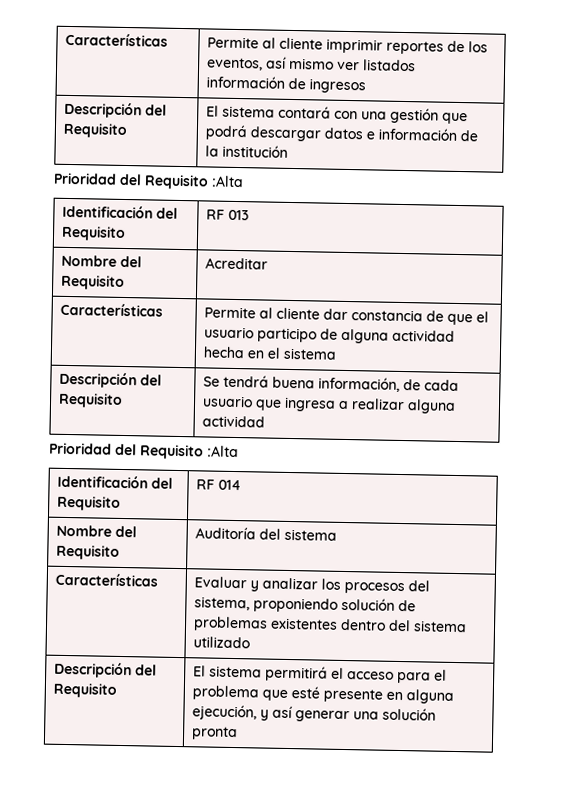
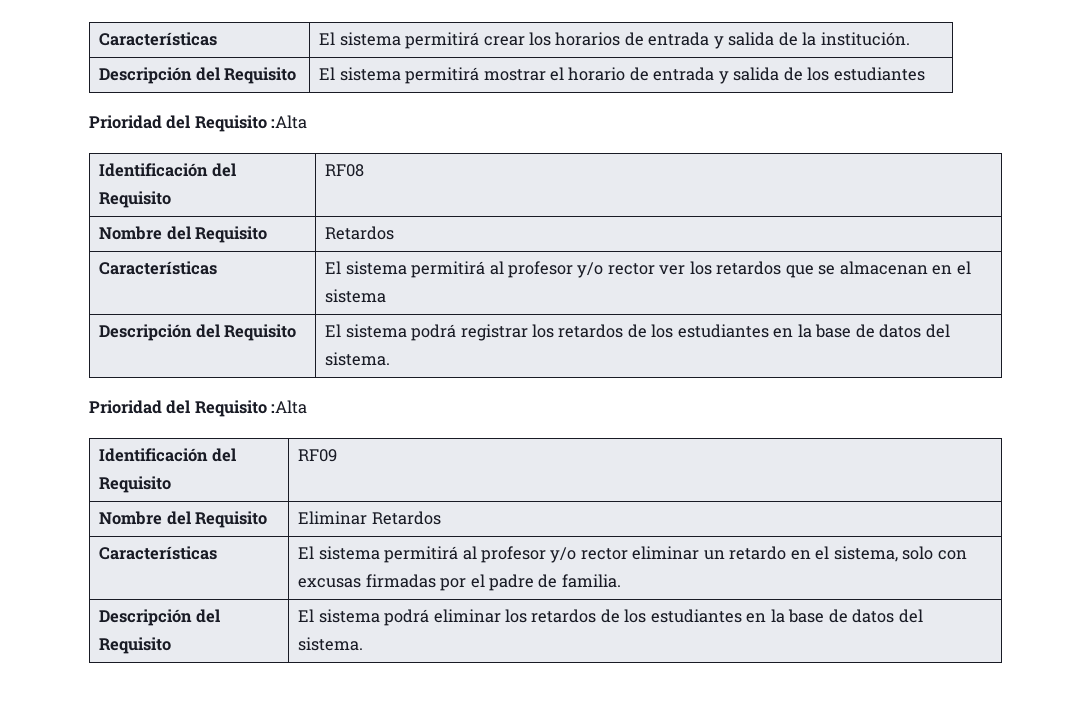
[65,32,169,47] [207,36,489,55] [207,56,417,72] [206,75,367,94] [64,101,168,119] [63,122,129,139] [206,105,469,125] [205,124,479,142] [205,144,289,158] [53,172,244,190] [62,204,179,219] [61,225,127,242] [206,209,250,221] [61,254,143,268] [61,274,126,291] [205,257,269,270] [60,302,164,317] [204,306,490,326] [204,326,456,344] [203,346,246,359] Características | Permite al cliente imprimir reportes de los eventos, así mismo ver listados información de ingresos // Descripción del Requisito | El sistema contará con una gestión que podrá descargar datos e información de la institución // Prioridad del Requisito :Alta // Identificación del Requisito | RF 013 // Nombre del Requisito | Acreditar // Características | Permite al cliente dar constancia de que el usuario participo de alguna actividad hecha -> [99,32,218,46] [319,32,910,49] [99,67,297,84] [319,67,925,84] [89,115,308,132] [99,163,236,177] [99,191,172,208] [325,164,365,177] [99,226,268,243] [325,226,395,240] [99,261,218,275] [325,261,928,278] Características | El sistema permitirá crear los horarios de entrada y salida de la institución. // Descripción del Requisito | El sistema permitirá mostrar el horario de entrada y salida de los estudiantes // Prioridad del Requisito :Alta // Identificación del Requisito | RF08 // Nombre del Requisito | Retardos // Características | El sistema permitirá al profesor y/o rector ver los retardos que se almacenan
[203,374,460,392] [202,395,457,414] [202,415,266,428] [49,442,239,460] [57,474,174,489] [57,495,122,511] [196,479,242,491] [56,524,138,538] [56,544,121,560] [195,526,338,541] [55,572,159,587] [194,576,431,595] [194,596,417,613] [193,616,468,633] [193,636,251,649] [54,661,158,679] [53,682,118,698] [193,665,448,684] [192,685,455,704] [192,704,437,723] [191,726,239,741] Se tendrá buena información, de cada usuario que ingresa a realizar alguna actividad // Prioridad del Requisito :Alta // Identificación del Requisito | RF 014 // Nombre del Requisito | Auditoría del sistema // Características | Evaluar y analizar los procesos del sistema, proponiendo solución de problemas existentes dentro del sistema utilizado // Descripción del Requisito | El sistema permitirá el acceso para el problema que esté presente en alguna ejecución, y así generar una solución pronta -> [325,324,950,341] [325,352,391,366] [89,400,308,417] [99,448,236,462] [99,476,172,493] [298,449,338,462] [99,511,268,528] [298,511,441,525] [99,546,218,560] [298,546,967,563] [298,574,621,591] [99,609,220,626] [99,637,172,654] [298,609,923,626] [298,637,364,651] El sistema podrá registrar los retardos de los estudiantes en la base de datos del sistema. // Prioridad del Requisito :Alta // Identificación del Requisito | RF09 // Nombre del Requisito | Eliminar Retardos // Características | El sistema permitirá al profesor y/o rector eliminar un retardo en el sistema, solo con excusas firmadas por el padre de familia. // Descripción del Requisito | El sistema podrá eliminar los retardos de los estudiantes en la base de datos del sistema.

